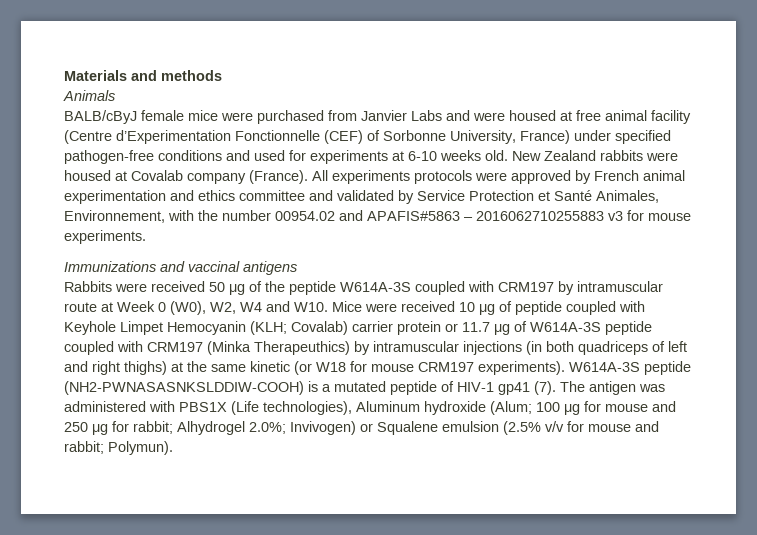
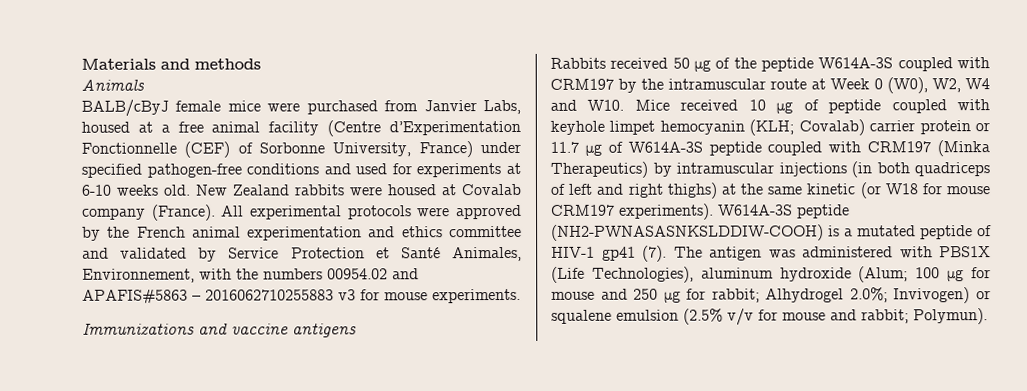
[411,110,572,121] Labs and were housed at -> [483,99,521,115] [81,121,170,133] Labs, housed at a
[332,170,410,184] experiments -> [250,205,342,220] experimental
(591, 177) none -> [107,226,131,238] the
[222,210,271,221] number -> [263,268,323,280] numbers
[188,261,240,272] vaccinal -> [231,323,289,335] vaccine
[115,283,147,292] were -> (606, 63) none
(574, 288) none -> [641,78,664,90] the
[365,303,397,312] were -> (670, 105) none
[64,321,246,335] Keyhole Limpet Hemocyanin -> [550,120,745,135] keyhole limpet hemocyanin
[254,341,350,355] Therapeuthics) -> [550,161,648,178] Therapeutics)
[263,401,420,415] technologies), Aluminum -> [591,266,774,283] Technologies), aluminum
[377,421,438,435] Squalene -> [551,309,612,324] squalene

